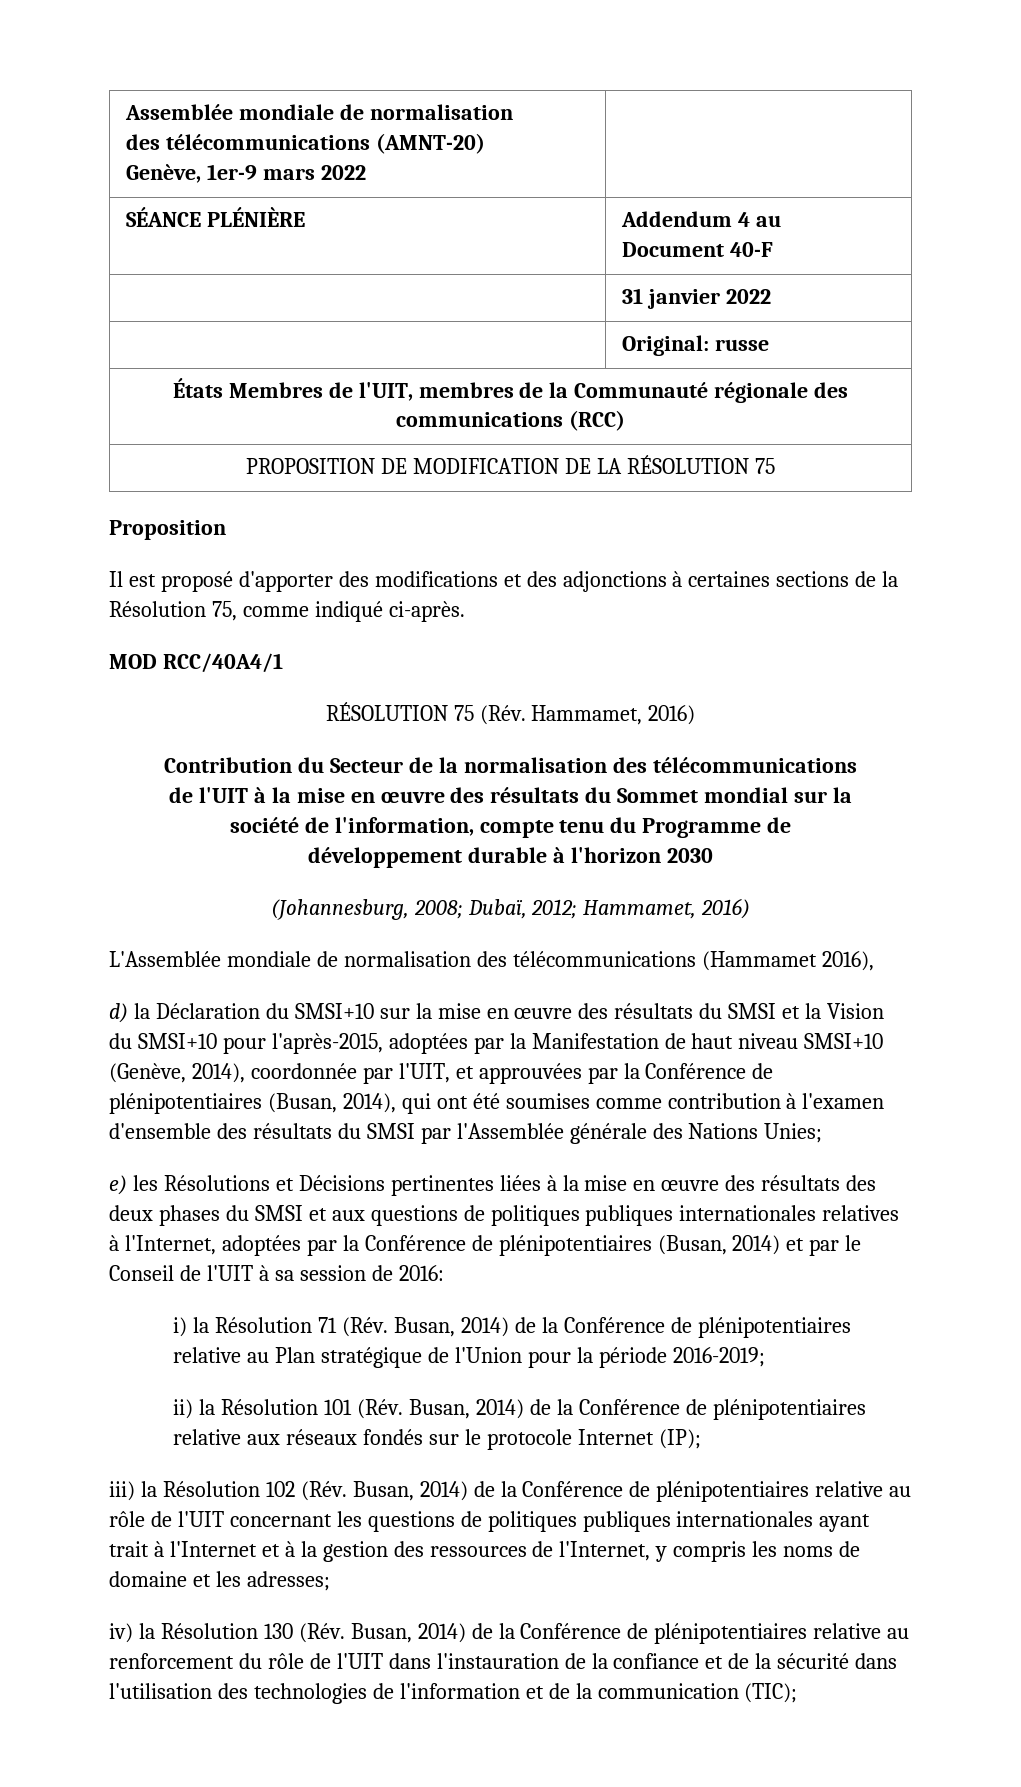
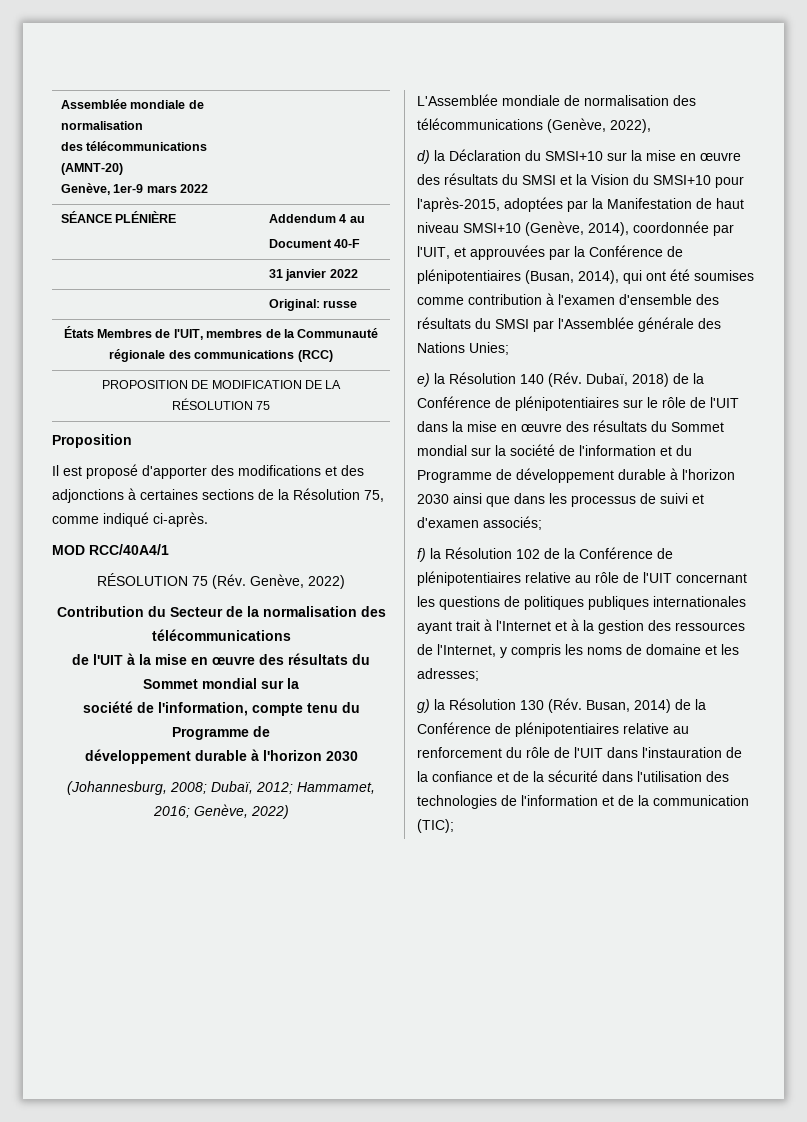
[531,705,696,725] Hammamet, 2016) -> [250,574,345,589] Genève, 2022)
[701,898,751,919] 2016) -> [152,804,289,819] 2016; Genève, 2022)
[701,951,874,971] (Hammamet 2016), -> [547,118,651,133] (Genève, 2022),
[132,1175,877,1196] [109,1205,900,1226] [109,1235,862,1256] [109,1265,444,1281] [173,1317,851,1338] [173,1347,765,1368] [173,1399,866,1420] [173,1429,701,1450] [109,1481,468,1501] les Résolutions et Décisions pertinentes liées à la mise en œuvre des résultats des deux phases du SMSI et aux questions de politiques publiques internationales relatives à l'Internet, adoptées par la Conférence de plénipotentiaires (Busan, 2014) et par le Conseil de l'UIT à sa session de 2016: // i) la Résolution 71 (Rév. Busan, 2014) de la Conférence de plénipotentiaires relative au Plan stratégique de l'Union pour la période 2016-2019; // ii) la Résolution 101 (Rév. Busan, 2014) de la Conférence de plénipotentiaires relative aux réseaux fondés sur le protocole Internet (IP); // iii) la Résolution 102 (Rév. Busan, 2014) -> [434,372,704,387] [417,396,739,411] [417,420,724,432] [417,444,692,456] [417,468,735,483] [417,493,704,507] [417,516,542,530] [417,547,540,562] la Résolution 140 (Rév. Dubaï, 2018) de la Conférence de plénipotentiaires sur le rôle de l'UIT dans la mise en œuvre des résultats du Sommet mondial sur la société de l'information et du Programme de développement durable à l'horizon 2030 ainsi que dans les processus de suivi et d'examen associés; // f) la Résolution 102
[109,1623,133,1643] iv) -> [417,699,430,713] g)

